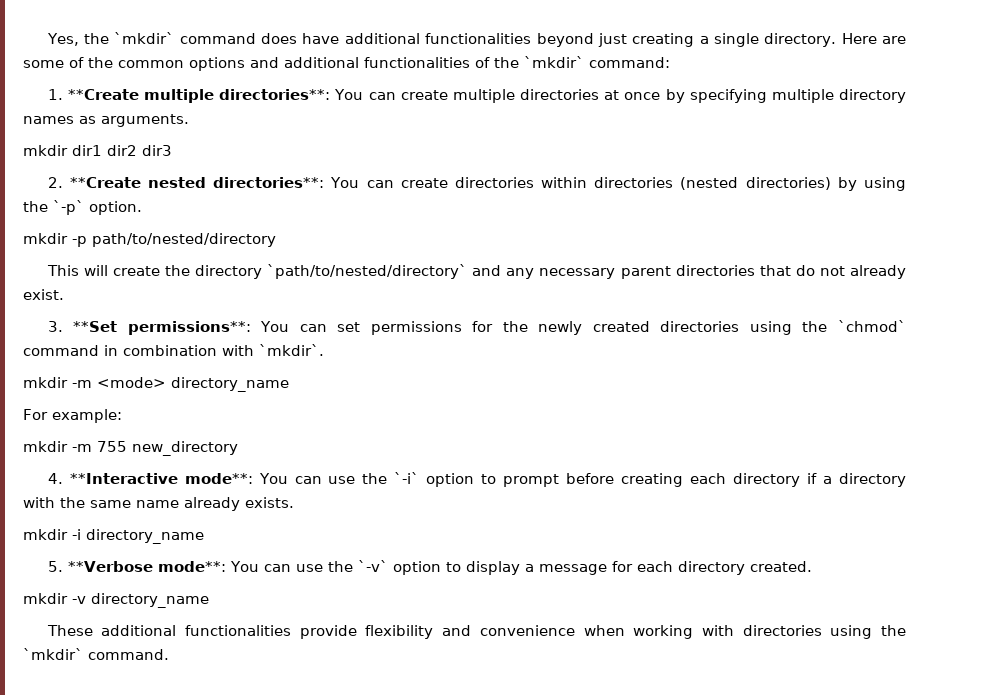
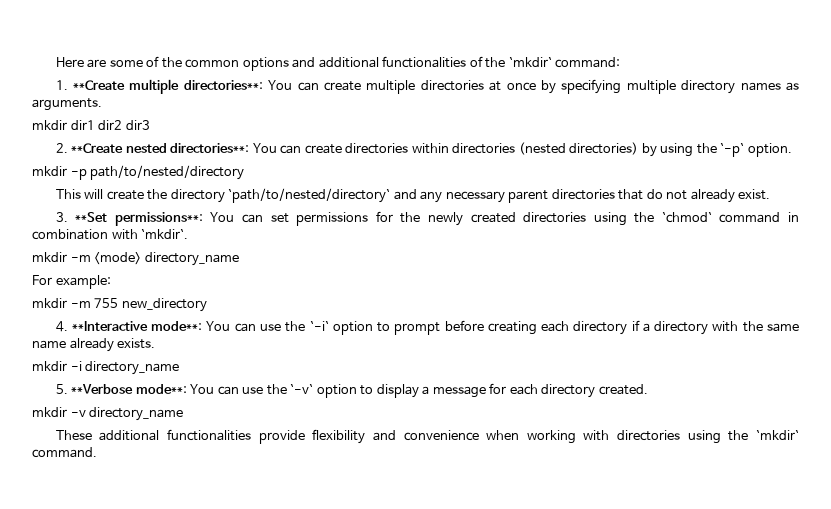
[46,32,837,47] Yes, the `mkdir` command does have additional functionalities beyond just creating a single directory. -> (55, 62) none

